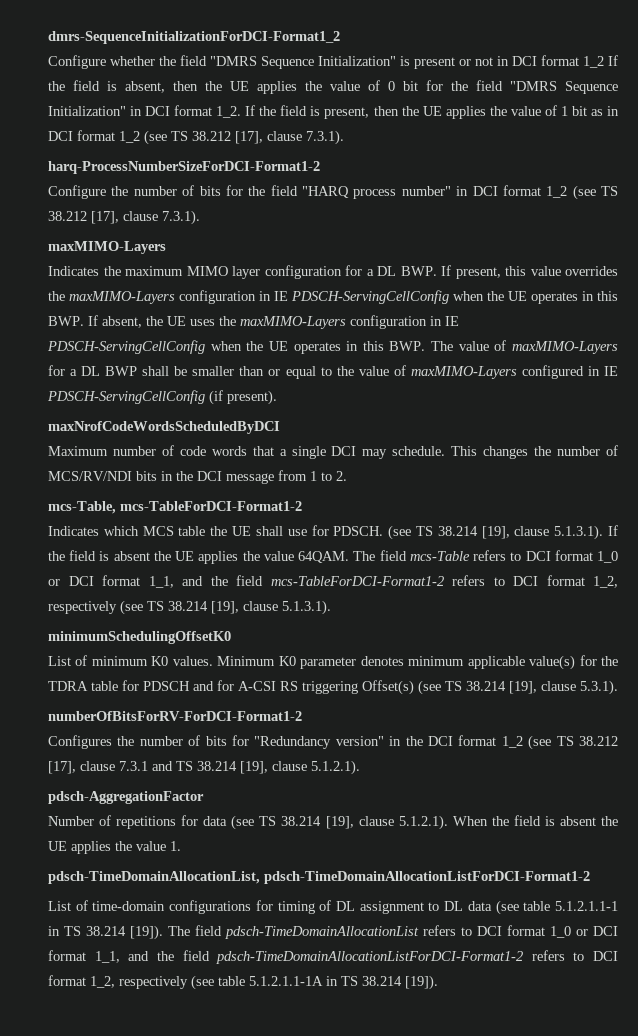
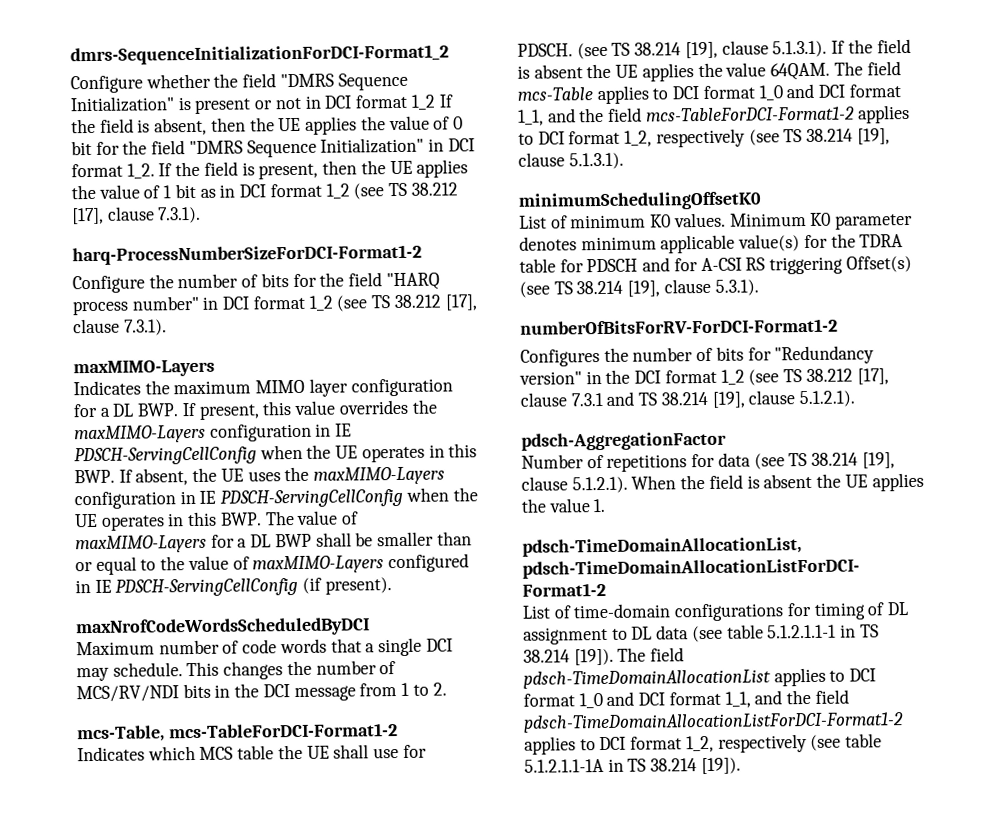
[473,550,619,563] [48,579,60,586] refers to DCI format 1_0 or -> [596,83,815,105] applies to DCI format 1_0 and
[452,575,485,586] refers -> [857,104,910,124] applies
[423,925,588,938] refers to DCI format 1_0 or -> [773,667,877,687] [523,691,635,709] applies to DCI format 1_0 and
[531,950,565,961] refers -> [524,736,576,755] applies

